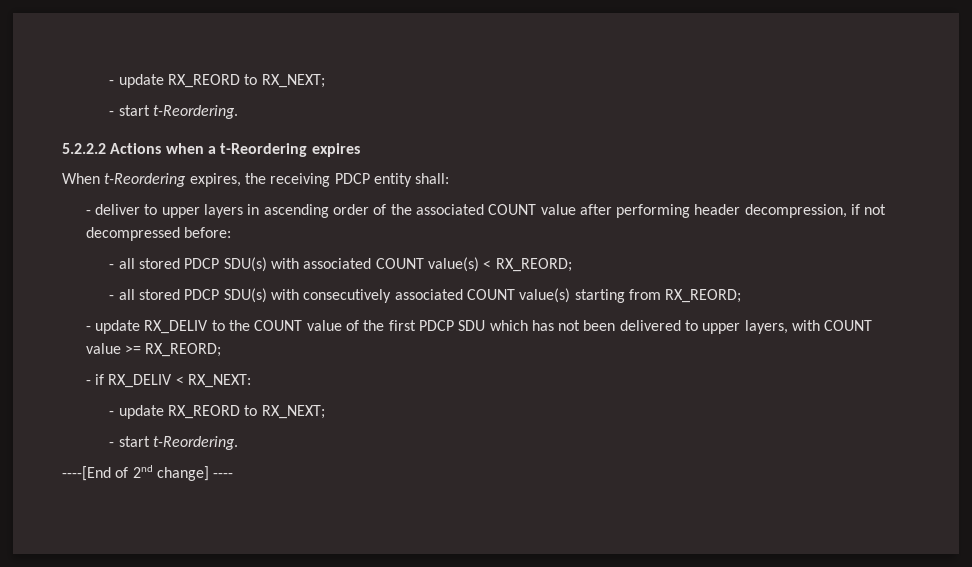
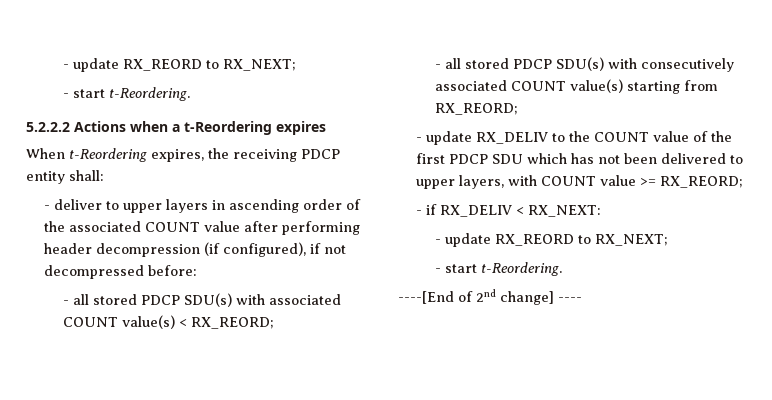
[744,204,847,218] decompression, -> [96,242,307,257] decompression (if configured),

